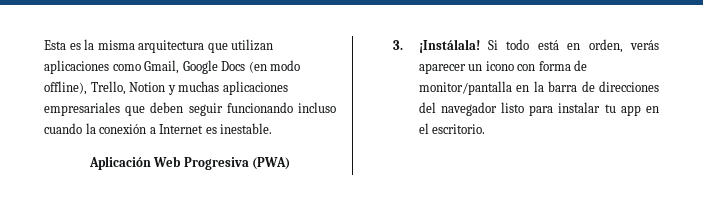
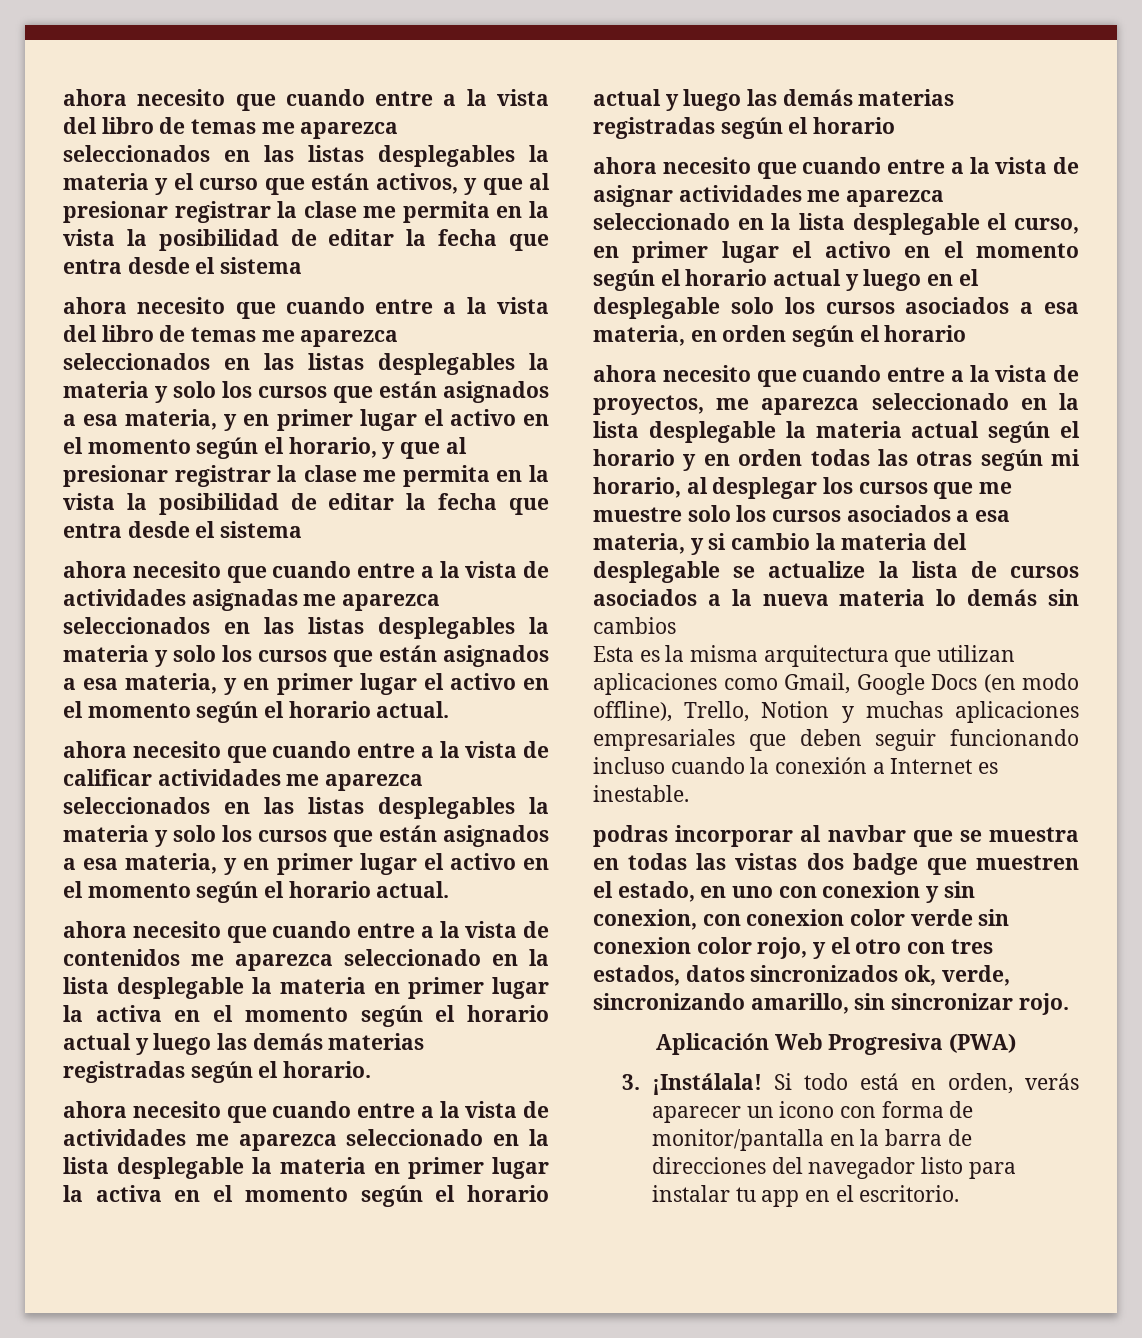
(44, 45) none -> [63,89,549,111] [63,117,399,139] [63,145,549,167] [63,173,550,195] [63,201,549,223] [63,229,549,251] [63,257,303,274] [63,297,549,319] [63,325,399,347] [63,353,549,375] [63,381,549,403] [63,409,549,431] [63,437,467,459] [63,465,549,487] [63,493,549,515] [63,521,303,538] [63,561,549,583] [63,589,441,611] [63,617,549,639] [63,645,549,667] [63,673,549,695] [63,701,450,723] [63,741,549,763] [63,769,424,791] [63,797,549,819] [63,825,549,847] [63,853,549,875] [63,881,450,903] [63,921,549,943] [63,949,549,971] [63,977,549,999] [63,1005,549,1027] [63,1033,425,1055] [63,1061,372,1083] [63,1101,549,1123] [63,1129,549,1151] [63,1157,549,1179] [63,1185,549,1207] [593,89,955,111] [593,117,896,139] [593,157,1079,179] [593,185,945,207] [593,213,1079,235] [593,241,1079,263] [593,269,979,291] [593,297,1079,319] [593,325,967,347] [593,365,1079,387] [593,393,1079,415] [593,421,1080,443] [593,449,1080,471] [593,477,1013,499] [593,505,1011,522] [593,533,968,555] [593,561,1079,583] [593,589,1079,606] [593,617,676,634] ahora necesito que cuando entre a la vista del libro de temas me aparezca seleccionados en las listas desplegables la materia y el curso que están activos, y que al presionar registrar la clase me permita en la vista la posibilidad de editar la fecha que entra desde el sistema // ahora necesito que cuando entre a la vista del libro de temas me aparezca seleccionados en las listas desplegables la materia y solo los cursos que están asignados a esa materia, y en primer lugar el activo en el momento según el horario, y que al presionar registrar la clase me permita en la vista la posibilidad de editar la fecha que entra desde el sistema // ahora necesito que cuando entre a la vista de actividades asignadas me aparezca seleccionados en las listas desplegables la materia y solo los cursos que están asignados a esa materia, y en primer lugar el activo en el momento según el horario actual. // ahora necesito que cuando entre a la vista de calificar actividades me aparezca seleccionados en las listas desplegables la materia y solo los cursos que están asignados a esa materia, y en primer lugar el activo en el momento según el horario actual. // ahora necesito que cuando entre a la vista de contenidos me aparezca seleccionado en la lista desplegable la materia en primer lugar la activa en el momento según el horario actual y luego las demás materias registradas según el horario. // ahora necesito que cuando entre a la vista de actividades me aparezca seleccionado en la lista desplegable la materia en primer lugar la activa en el momento según el horario actual y luego las demás materias registradas según el horario // ahora necesito que cuando entre a la vista de asignar actividades me aparezca seleccionado en la lista desplegable el curso, en primer lugar el activo en el momento según el horario actual y luego en el desplegable solo los cursos asociados a esa materia, en orden según el horario // ahora necesito que cuando entre a la vista de proyectos, me aparezca seleccionado en la lista desplegable la materia actual según el horario y en orden todas las otras según mi horario, al desplegar los cursos que me muestre solo los cursos asociados a esa materia, y si cambio la materia del desplegable se actualize la lista de cursos asociados a la nueva materia lo demás sin cambios //
(273, 128) none -> [593,825,1079,847] [593,853,1079,875] [593,881,975,903] [593,909,1010,930] [593,937,993,959] [593,965,1010,986] [593,993,1069,1015] // podras incorporar al navbar que se muestra en todas las vistas dos badge que muestren el estado, en uno con conexion y sin conexion, con conexion color verde sin conexion color rojo, y el otro con tres estados, datos sincronizados ok, verde, sincronizando amarillo, sin sincronizar rojo.

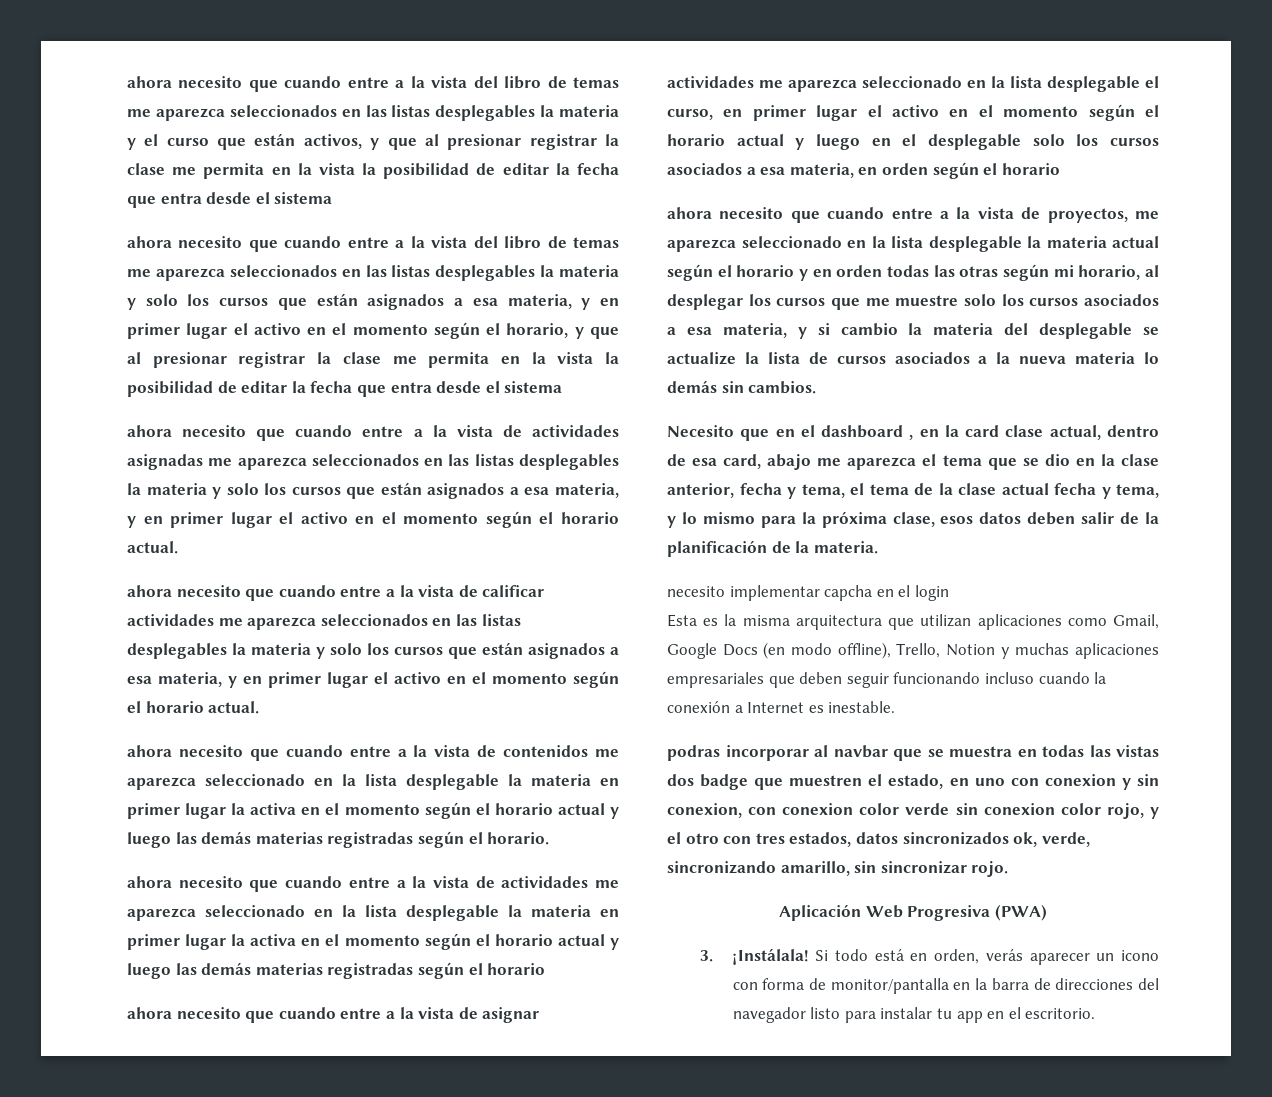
[593,617,676,634] cambios -> [748,381,817,394] [667,425,1159,441] [667,454,1159,470] [667,483,1159,499] [667,511,1159,528] [667,540,878,557] [667,585,949,601] cambios. // Necesito que en el dashboard , en la card clase actual, dentro de esa card, abajo me aparezca el tema que se dio en la clase anterior, fecha y tema, el tema de la clase actual fecha y tema, y lo mismo para la próxima clase, esos datos deben salir de la planificación de la materia. // necesito implementar capcha en el login

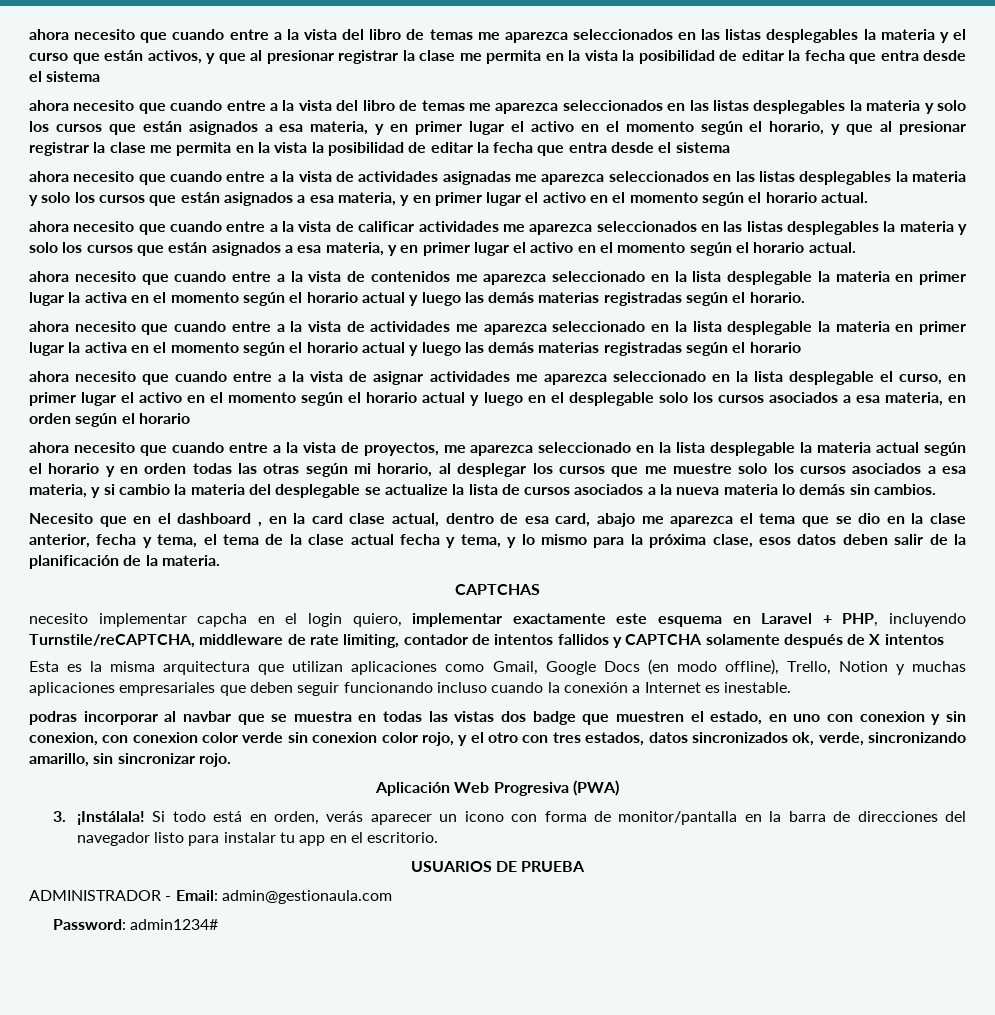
(878, 547) none -> [455,584,540,595] // CAPTCHAS
(949, 593) none -> [352,613,967,627] [29,634,944,648] quiero, implementar exactamente este esquema en Laravel + PHP, incluyendo Turnstile/reCAPTCHA, middleware de rate limiting, contador de intentos fallidos y CAPTCHA solamente después de X intentos
(1096, 1013) none -> [410,861,586,872] [29,890,392,904] [52,919,219,930] // USUARIOS DE PRUEBA // ADMINISTRADOR - Email: admin@gestionaula.com // Password: admin1234#

